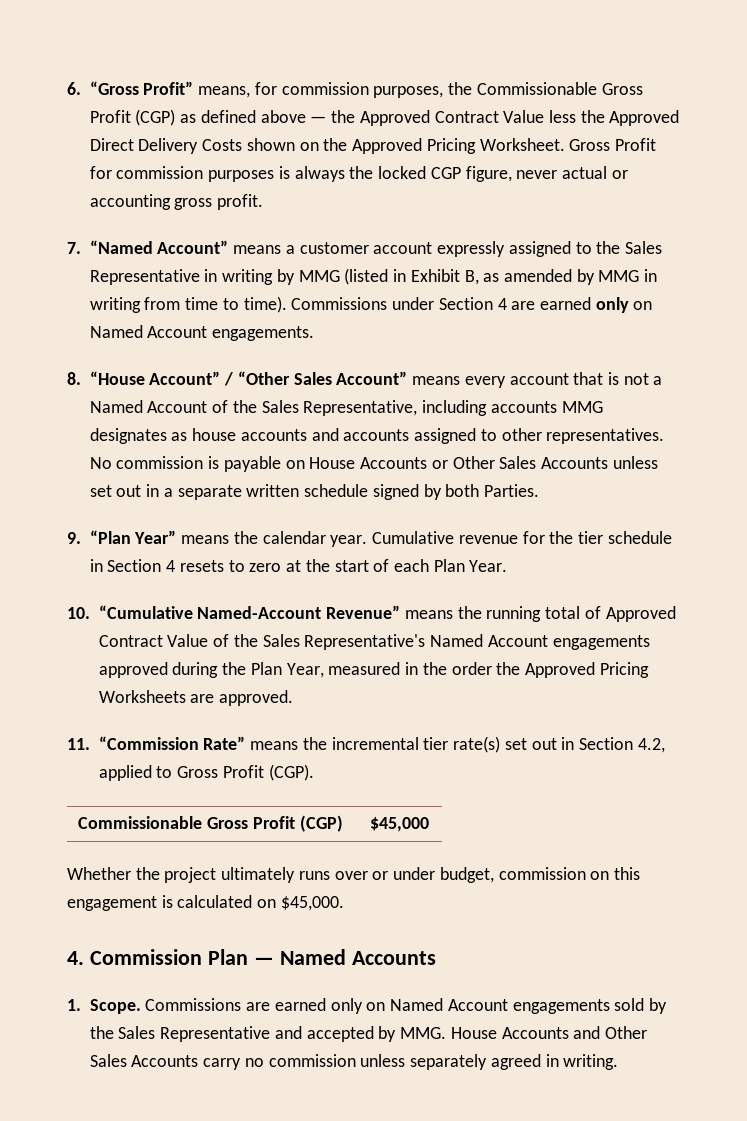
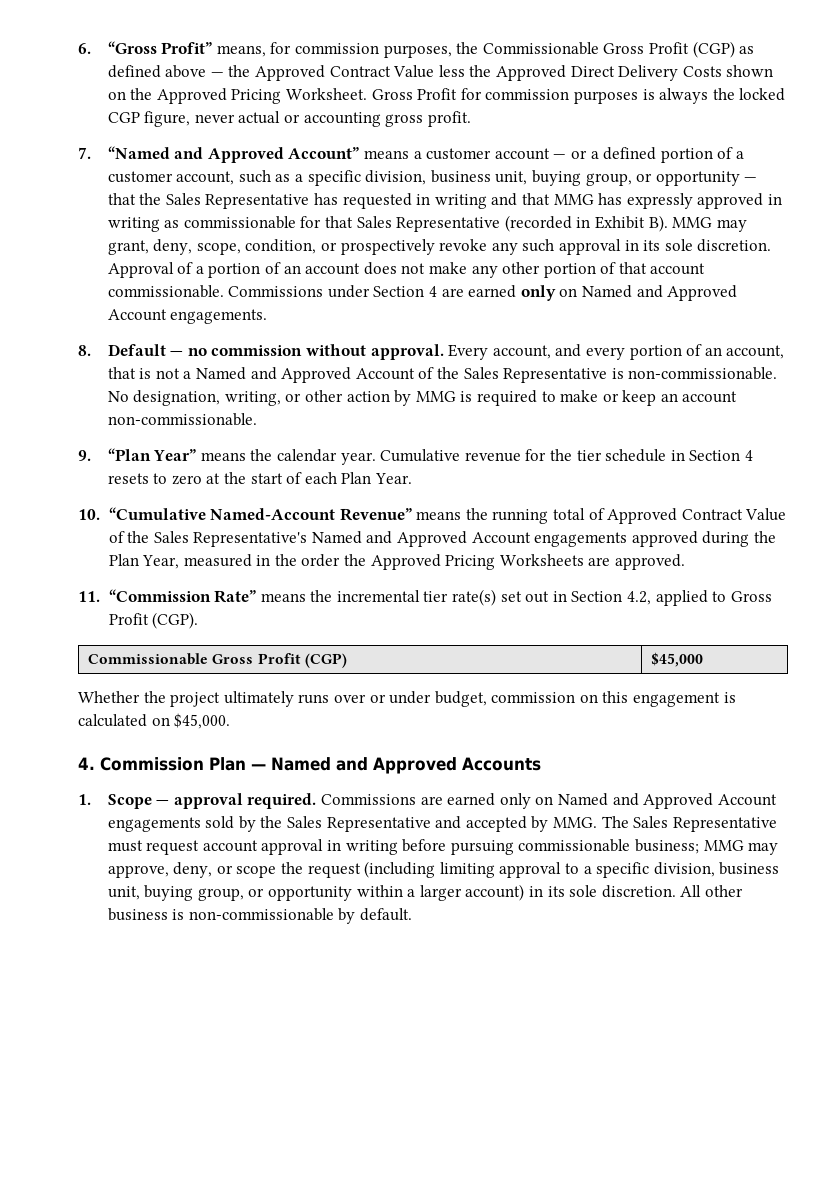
(153, 247) none -> [174,147,284,163] and Approved
[437,241,663,257] [89,268,658,285] [89,296,287,313] expressly assigned to the Sales Representative in writing by MMG (listed in Exhibit B, as amended by MMG in writing from time to time). -> [553,147,744,163] [107,170,758,186] [107,193,782,209] [107,215,747,232] [107,239,772,255] [107,262,706,278] [107,285,224,298] — or a defined portion of a customer account, such as a specific division, business unit, buying group, or opportunity — that the Sales Representative has requested in writing and that MMG has expressly approved in writing as commissionable for that Sales Representative (recorded in Exhibit B). MMG may grant, deny, scope, condition, or prospectively revoke any such approval in its sole discretion. Approval of a portion of an account does not make any other portion of that account commissionable.
(143, 331) none -> [636,285,738,301] and Approved
[89,371,569,388] “House Account” / “Other Sales Account” means every account -> [107,344,785,360] Default — no commission without approval. Every account, and every portion of an account,
(143, 406) none -> [250,367,352,383] and Approved
[303,400,603,416] [89,428,665,444] [89,456,658,472] [89,484,539,500] Representative, including accounts MMG designates as house accounts and accounts assigned to other representatives. No commission is payable on House Accounts or Other Sales Accounts unless set out in a separate written schedule signed by both Parties. -> [503,367,778,383] [107,390,738,406] [107,413,257,426] Representative is non-commissionable. No designation, writing, or other action by MMG is required to make or keep an account non-commissionable.
(484, 640) none -> [366,531,468,547] and Approved
(346, 957) none -> [336,757,457,774] and Approved
[89,999,141,1014] Scope. -> [107,793,317,809] Scope — approval required.
(444, 1004) none -> [612,793,714,809] and Approved
[450,1026,648,1039] [89,1054,619,1070] House Accounts and Other Sales Accounts carry no commission unless separately agreed in writing. -> [601,816,777,832] [107,839,779,855] [107,861,780,878] [107,884,743,901] [107,908,412,924] The Sales Representative must request account approval in writing before pursuing commissionable business; MMG may approve, deny, or scope the request (including limiting approval to a specific division, business unit, buying group, or opportunity within a larger account) in its sole discretion. All other business is non-commissionable by default.

